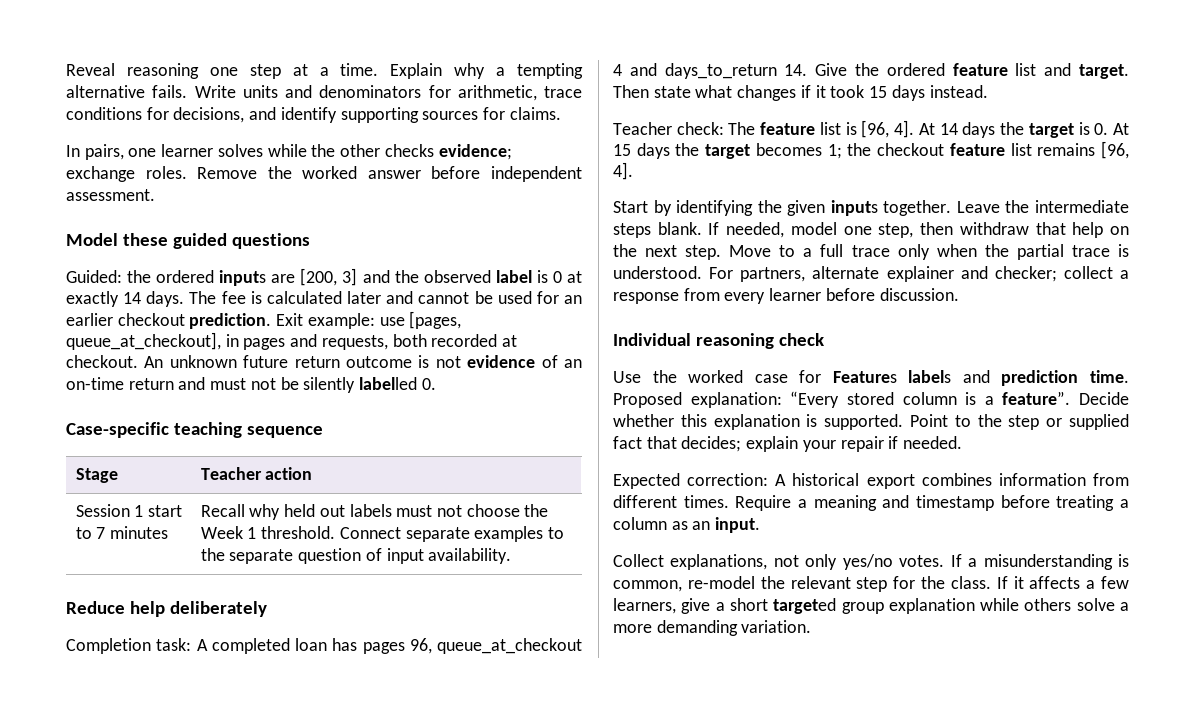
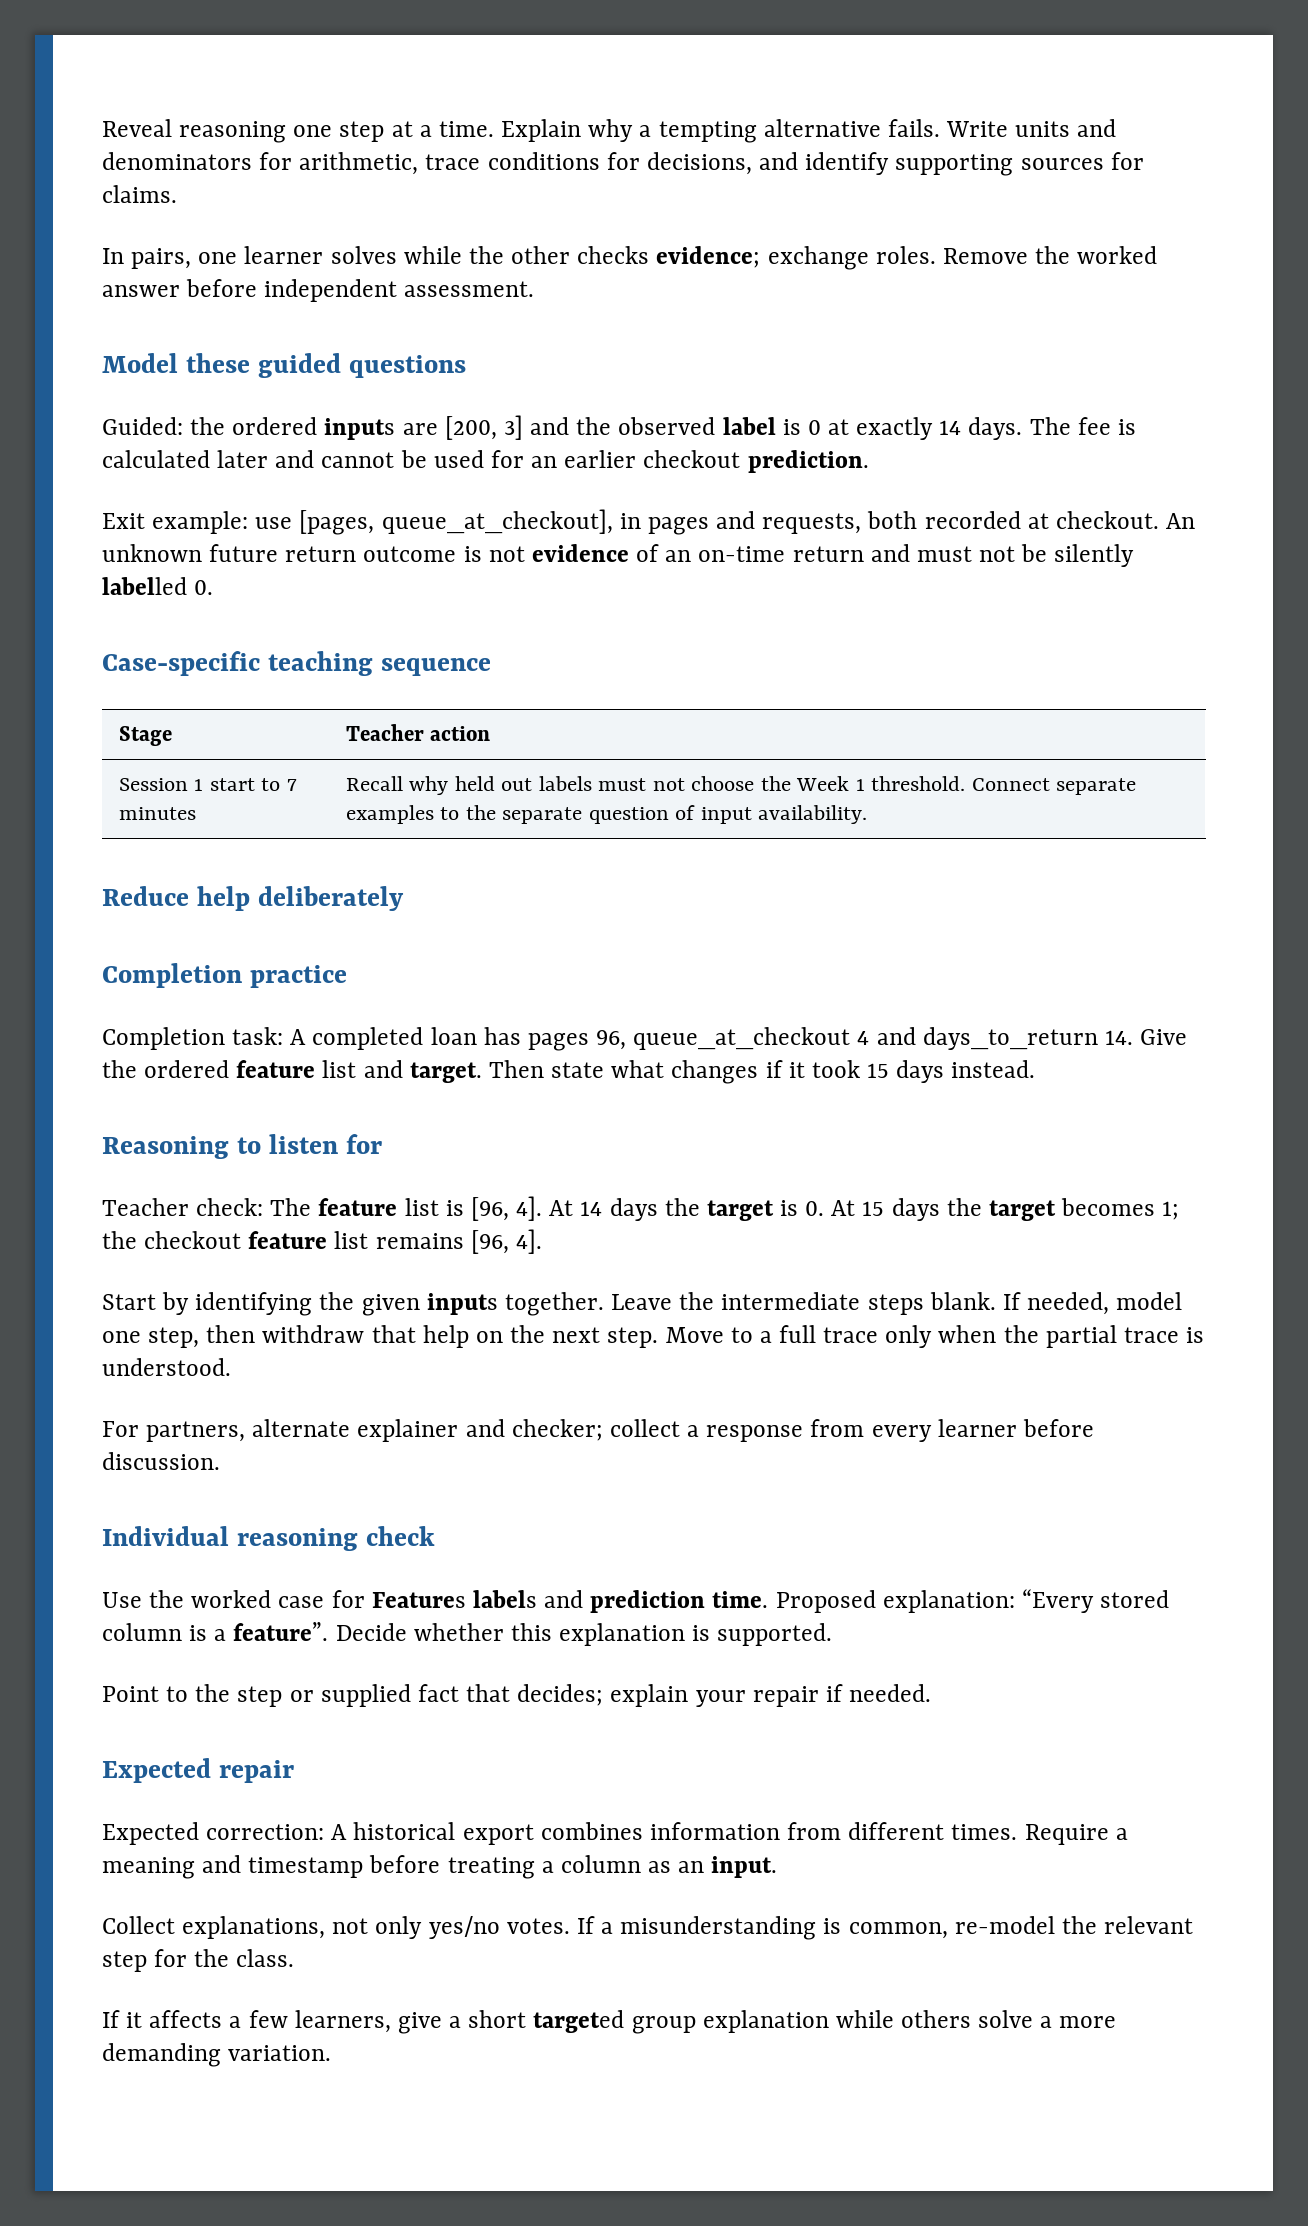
(272, 321) none -> (869, 461) //
(267, 609) none -> [102,963,347,988] // Completion practice
(988, 91) none -> [102,1134,382,1159] // Reasoning to listen for
(702, 272) none -> (231, 1367) //
(904, 422) none -> (833, 1634) //
(963, 442) none -> [102,1758,294,1783] // Expected repair
(991, 582) none -> (295, 1958) //

